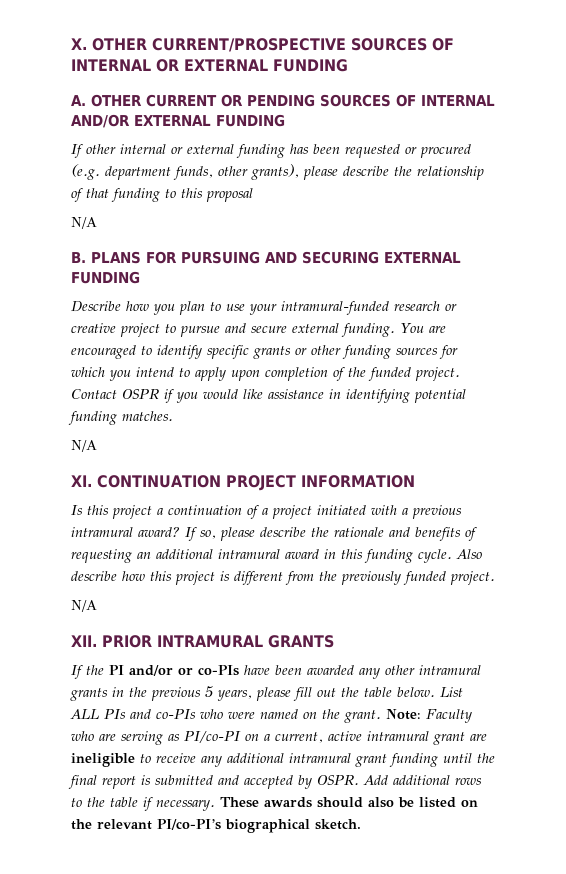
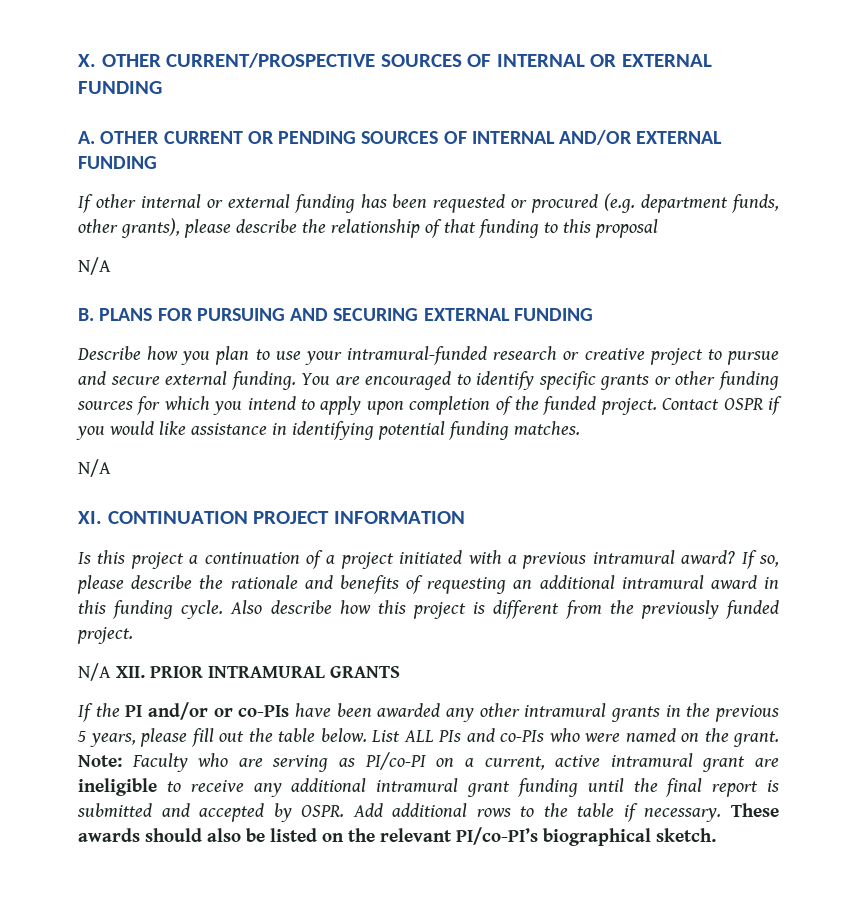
(97, 606) // -> (111, 672) none

